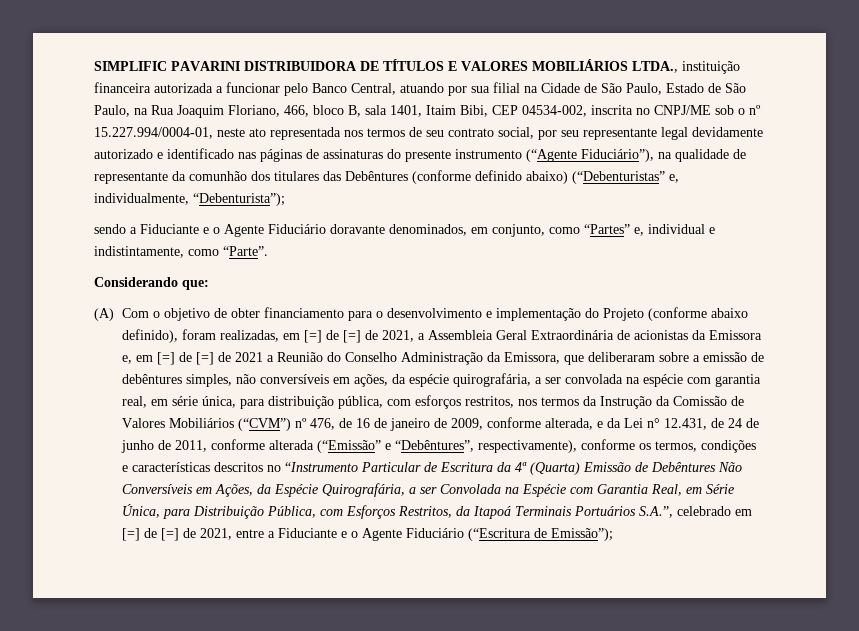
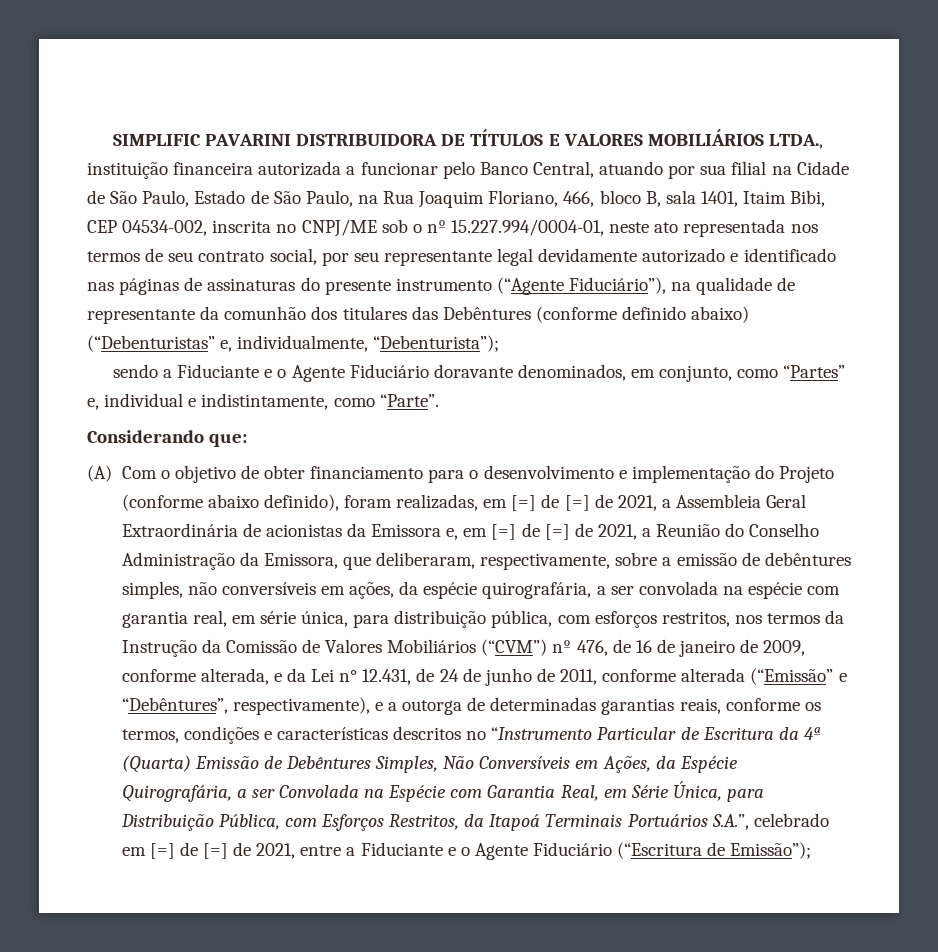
[234,352,263,362] 2021 -> [597,524,637,540] 2021,
[587,352,655,362] deliberaram -> [376,552,611,570] deliberaram, respectivamente,
(577, 446) none -> [374,697,721,715] e a outorga de determinadas garantias reais,
(716, 467) none -> [375,756,439,773] Simples,

